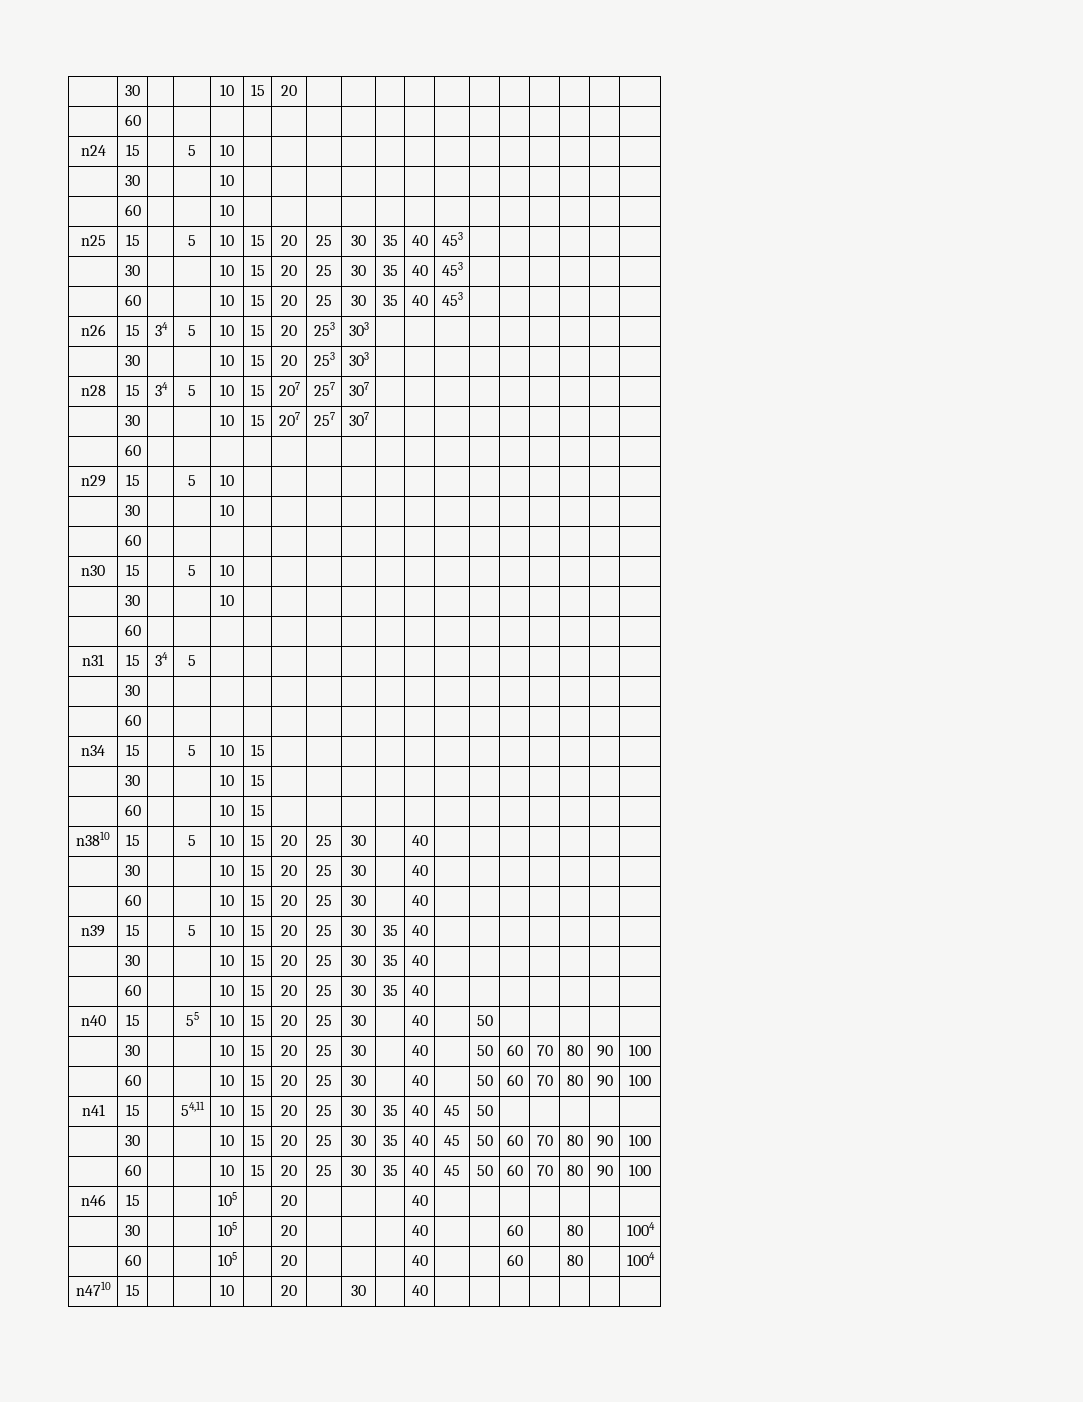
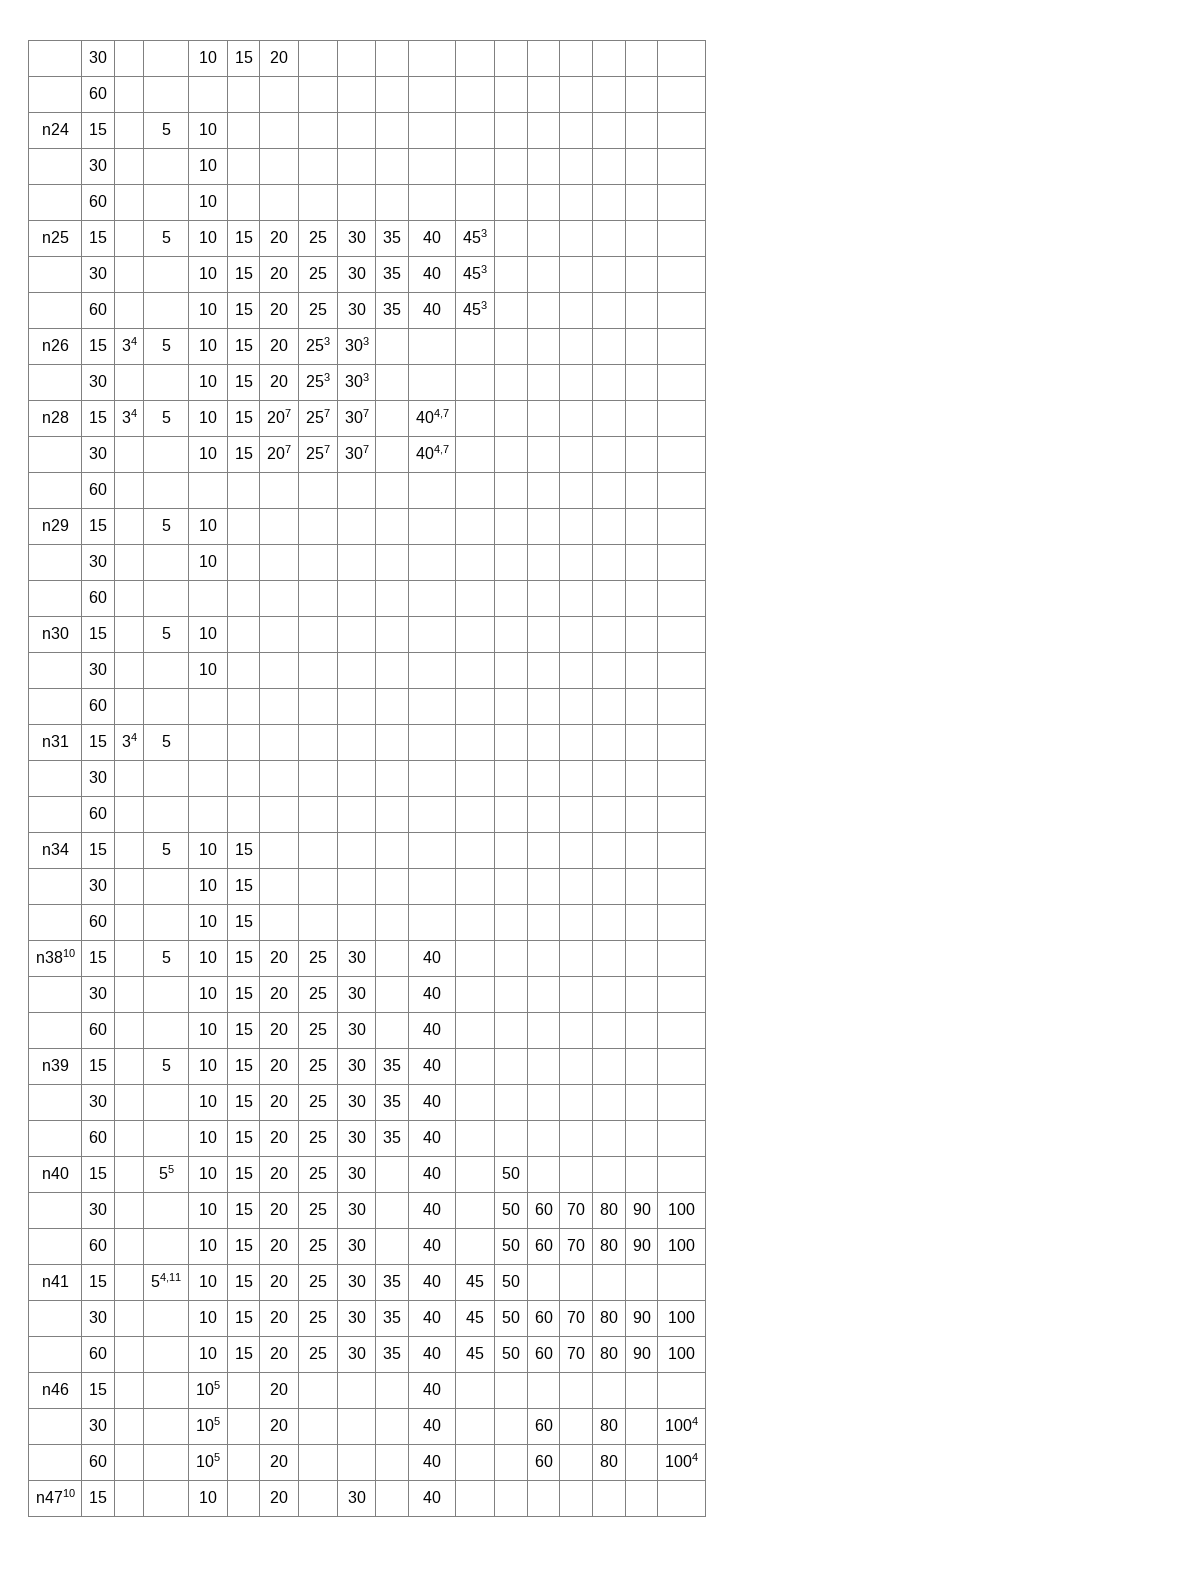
(369, 389) none -> [415,409,449,423] 404,7
(369, 419) none -> [415,445,449,459] 404,7

